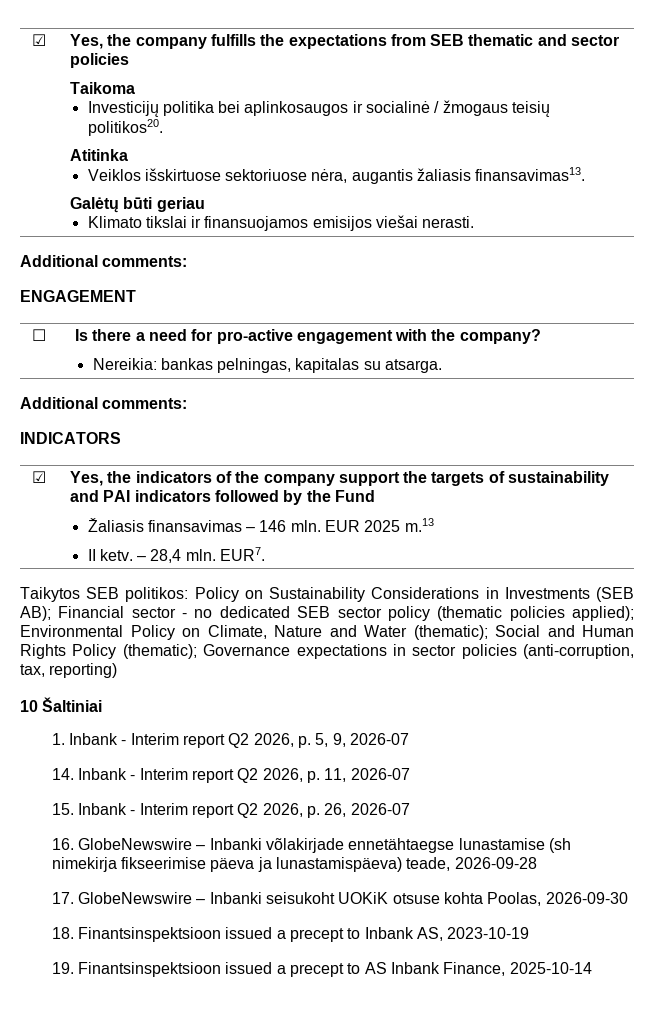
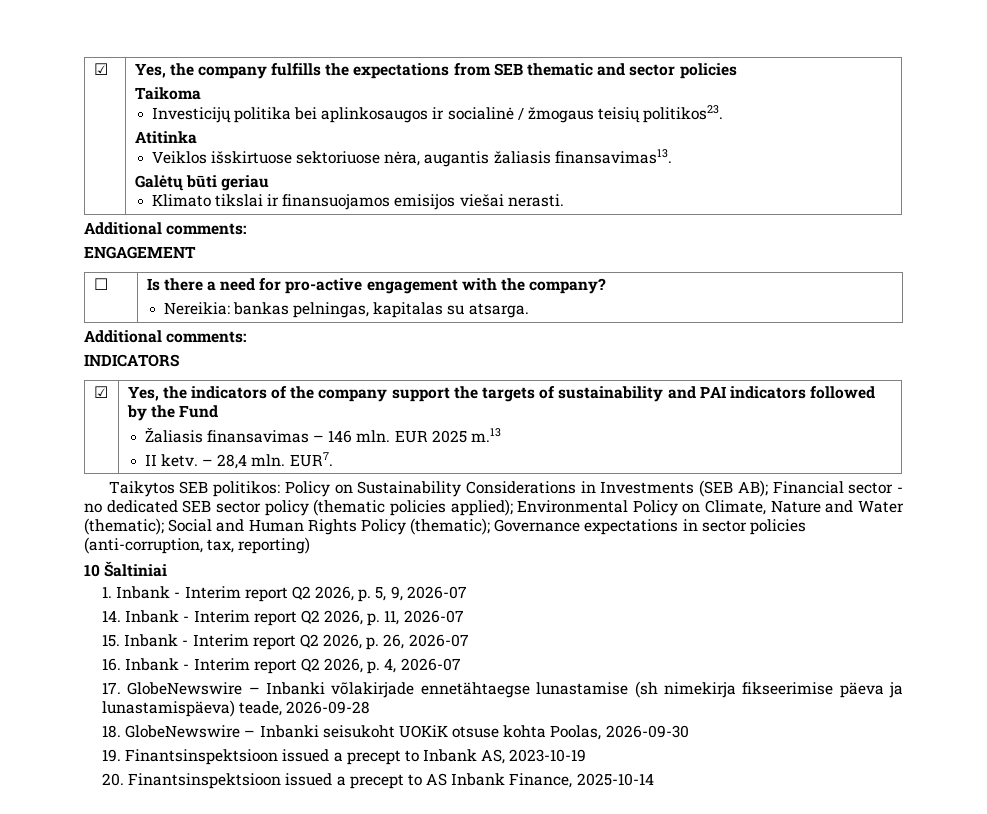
[87,119,163,136] politikos20. -> [643,105,724,123] politikos23.
(74, 844) none -> [125,658,461,674] [101,682,121,694] Inbank - Interim report Q2 2026, p. 4, 2026-07 // 17.
[51,892,74,904] 17. -> [101,725,121,738] 18.
[51,927,74,939] 18. -> [101,749,121,762] 19.
[51,962,74,974] 19. -> [101,773,124,786] 20.

